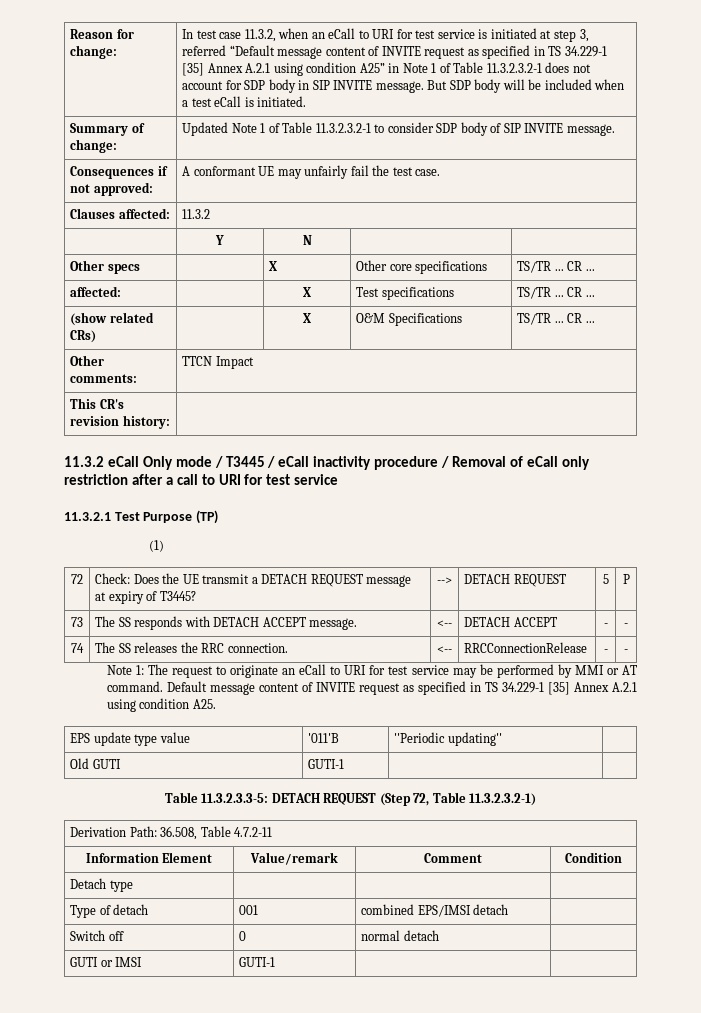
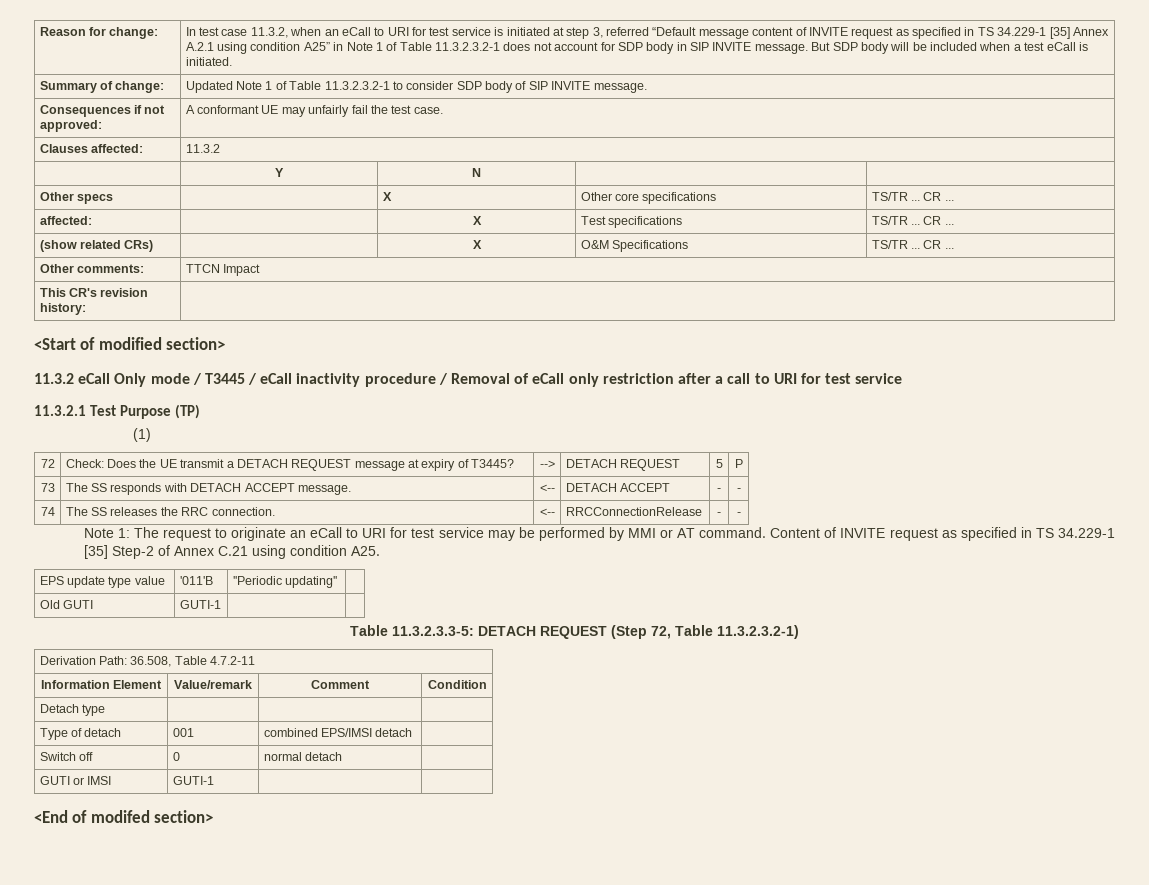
(170, 422) none -> [34,337,226,350] // <Start of modified section>
[166,681,637,695] Default message content of INVITE request as specified in TS 34.229-1 [35] Annex A.2.1 -> [770,527,1115,541] [83,545,248,559] Content of INVITE request as specified in TS 34.229-1 [35] Step-2 of Annex C.21
(276, 962) none -> [34,810,214,823] // <End of modifed section>

